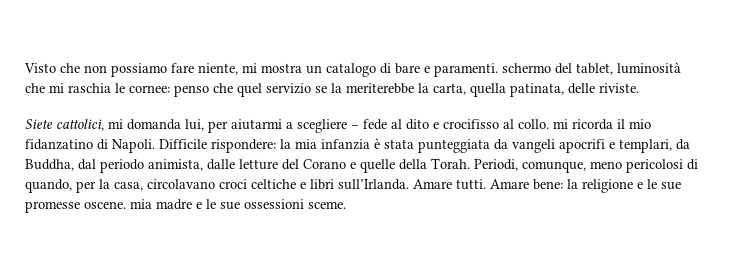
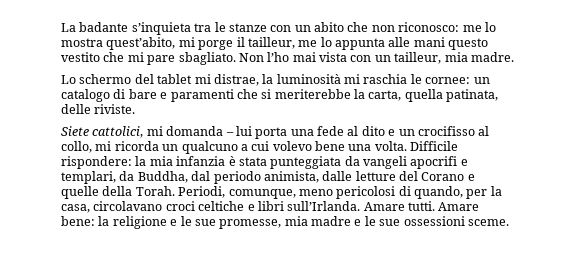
[24,63,302,77] Visto che non possiamo fare niente, mi mostra -> [61,22,496,35] [61,37,489,50] [61,52,514,65] [61,74,471,86] La badante s’inquieta tra le stanze con un abito che non riconosco: me lo mostra quest’abito, mi porge il tailleur, me lo appunta alle mani questo vestito che mi pare sbagliato. Non l’ho mai vista con un tailleur, mia madre. // Lo schermo del tablet mi distrae, la luminosità mi raschia le cornee:
[434,62,681,77] [25,83,342,97] paramenti. schermo del tablet, luminosità che mi raschia le cornee: penso che quel servizio se la -> [170,89,272,102] paramenti che si
[185,119,359,133] lui, per aiutarmi a scegliere – -> [225,126,314,139] – lui porta una
(439, 125) none -> [398,129,415,136] un
[518,119,549,129] collo. -> [61,141,92,153] collo,
[617,119,651,129] [25,139,155,153] il mio fidanzatino di Napoli. -> [162,141,407,154] un qualcuno a cui volevo bene una volta.
[25,201,126,213] promesse oscene. -> [219,219,282,229] promesse,

